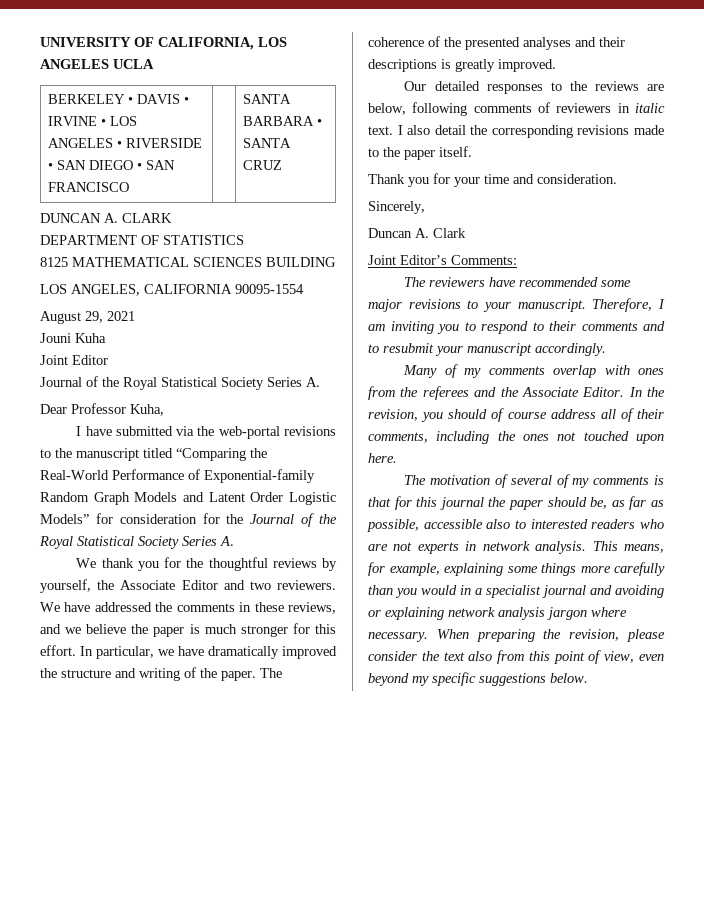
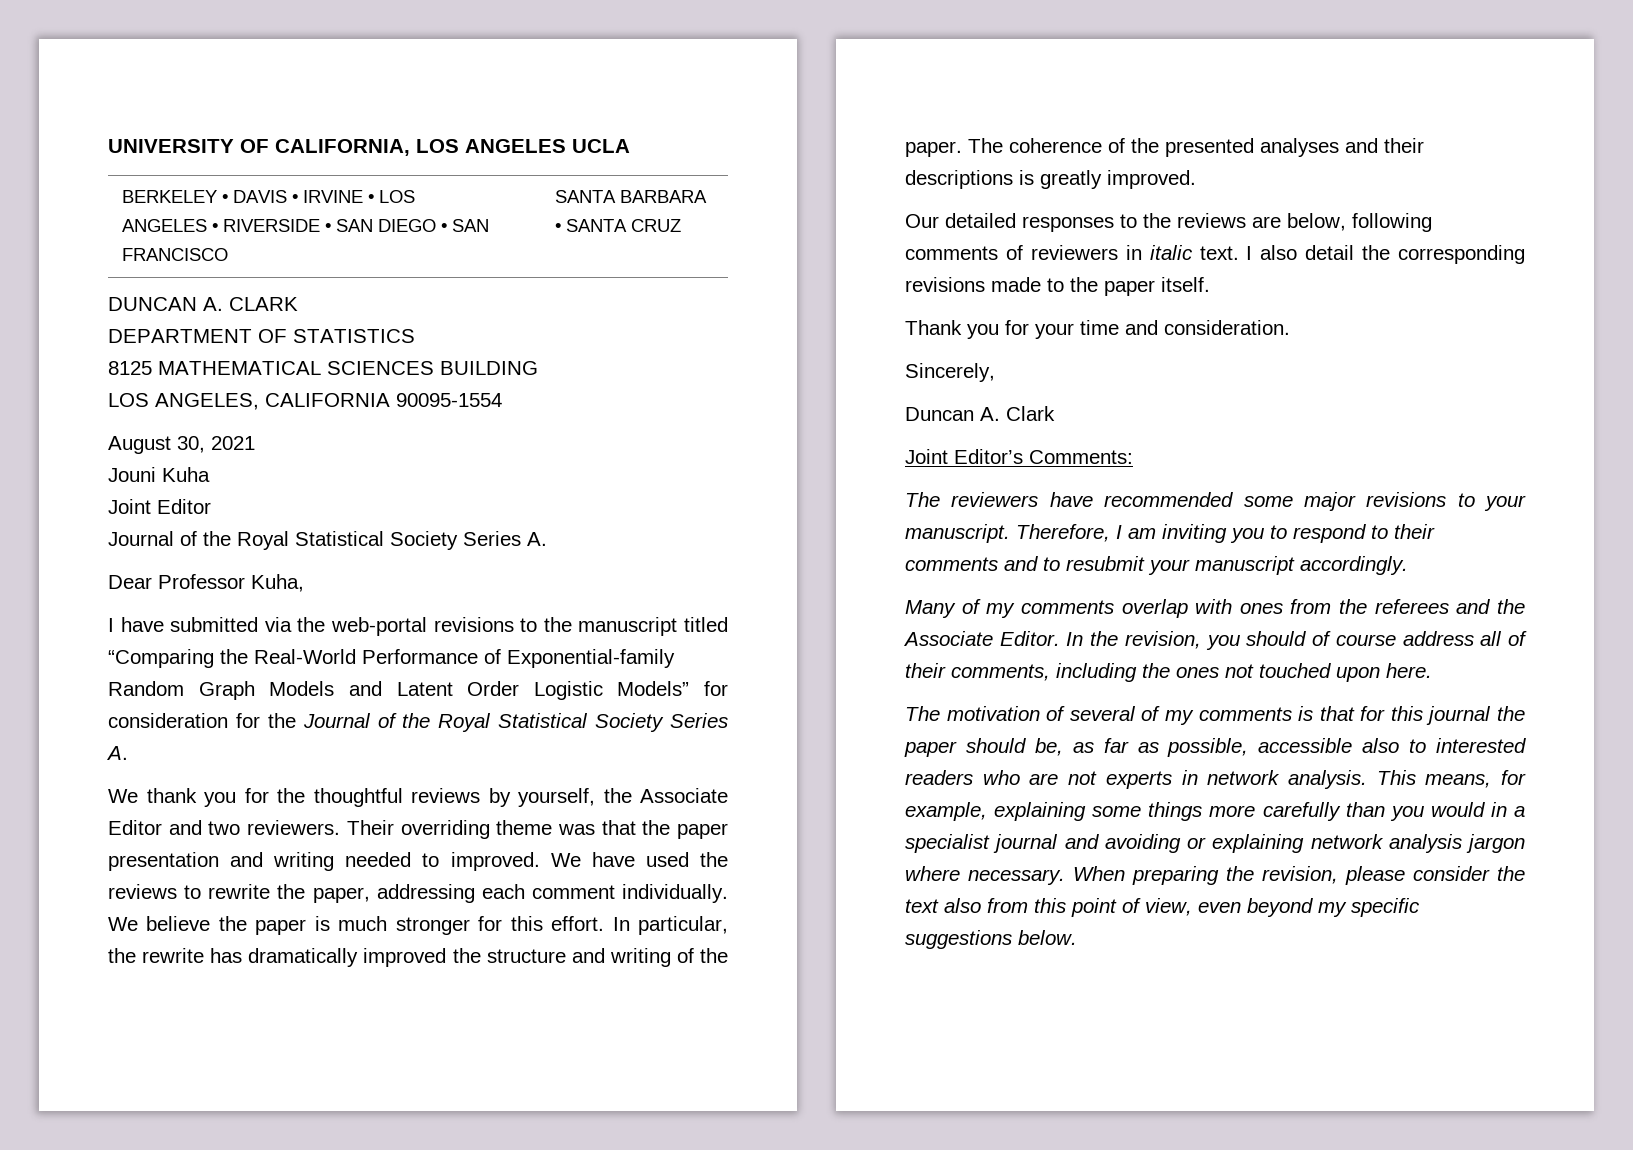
[85,311,103,323] 29, -> [177,436,205,453] 30,
[40,602,336,614] [40,624,82,634] We have addressed the comments in these reviews, and we -> [346,820,728,839] [108,852,728,871] [108,884,728,903] [108,917,138,931] Their overriding theme was that the paper presentation and writing needed to improved. We have used the reviews to rewrite the paper, addressing each comment individually. We
[158,646,204,656] we have -> [108,948,243,963] the rewrite has

